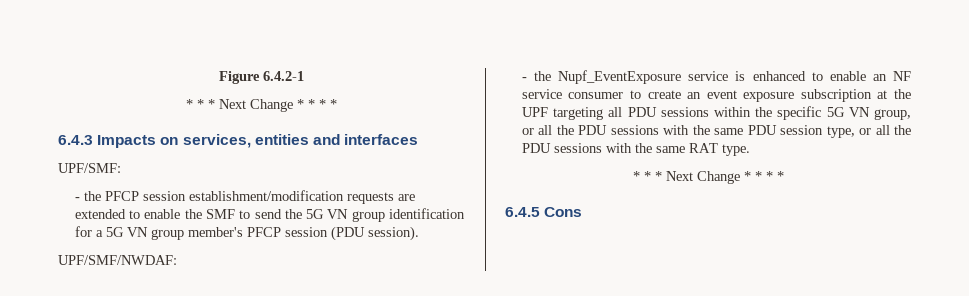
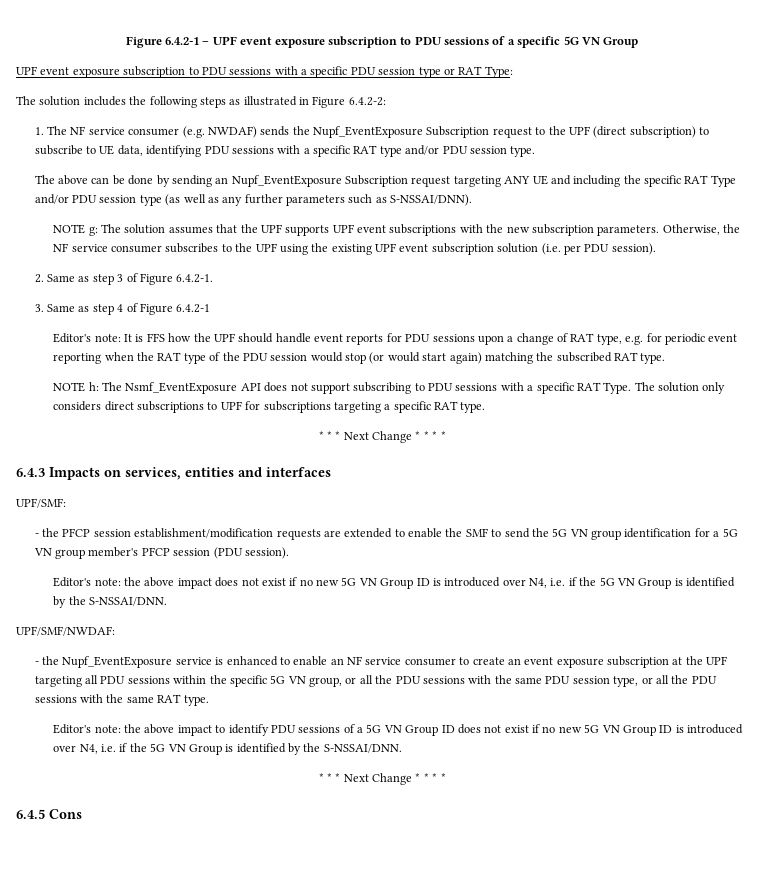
[218,71,304,84] Figure 6.4.2-1 -> [125,36,639,48] [16,66,513,78] [16,96,386,108] [34,126,710,138] [34,145,536,157] [34,175,736,187] [34,194,473,206] [53,224,741,236] [53,243,656,255] [34,273,214,285] [34,303,211,315] [53,333,738,345] [53,352,666,364] [53,382,726,394] [53,401,486,413] Figure 6.4.2-1 – UPF event exposure subscription to PDU sessions of a specific 5G VN Group // UPF event exposure subscription to PDU sessions with a specific PDU session type or RAT Type: // The solution includes the following steps as illustrated in Figure 6.4.2-2: // 1. The NF service consumer (e.g. NWDAF) sends the Nupf_EventExposure Subscription request to the UPF (direct subscription) to subscribe to UE data, identifying PDU sessions with a specific RAT type and/or PDU session type. // The above can be done by sending an Nupf_EventExposure Subscription request targeting ANY UE and including the specific RAT Type and/or PDU session type (as well as any further parameters such as S-NSSAI/DNN). // NOTE g: The solution assumes that the UPF supports UPF event subscriptions with the new subscription parameters. Otherwise, the NF service consumer subscribes to the UPF using the existing UPF event subscription solution (i.e. per PDU session). // 2. Same as step 3 of Figure 6.4.2-1. // 3. Same as step 4 of Figure 6.4.2-1 // Editor's note: It is FFS how the UPF should handle event reports for PDU sessions upon a change of RAT type, e.g. for periodic event reporting when the RAT type of the PDU session would stop (or would start again) matching the subscribed RAT type. // NOTE h: The Nsmf_EventExposure API does not support subscribing to PDU sessions with a specific RAT Type. The solution only considers direct subscriptions to UPF for subscriptions targeting a specific RAT type.
(419, 233) none -> [53,577,736,589] [53,596,168,608] // Editor's note: the above impact does not exist if no new 5G VN Group ID is introduced over N4, i.e. if the 5G VN Group is identified by the S-NSSAI/DNN.
(750, 150) none -> [53,724,744,736] [53,743,402,755] // Editor's note: the above impact to identify PDU sessions of a 5G VN Group ID does not exist if no new 5G VN Group ID is introduced over N4, i.e. if the 5G VN Group is identified by the S-NSSAI/DNN.

